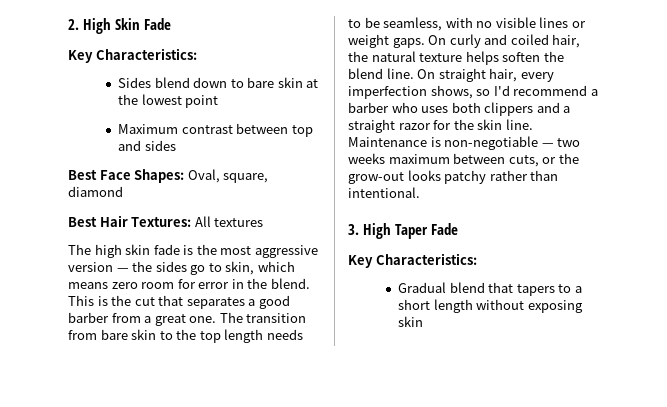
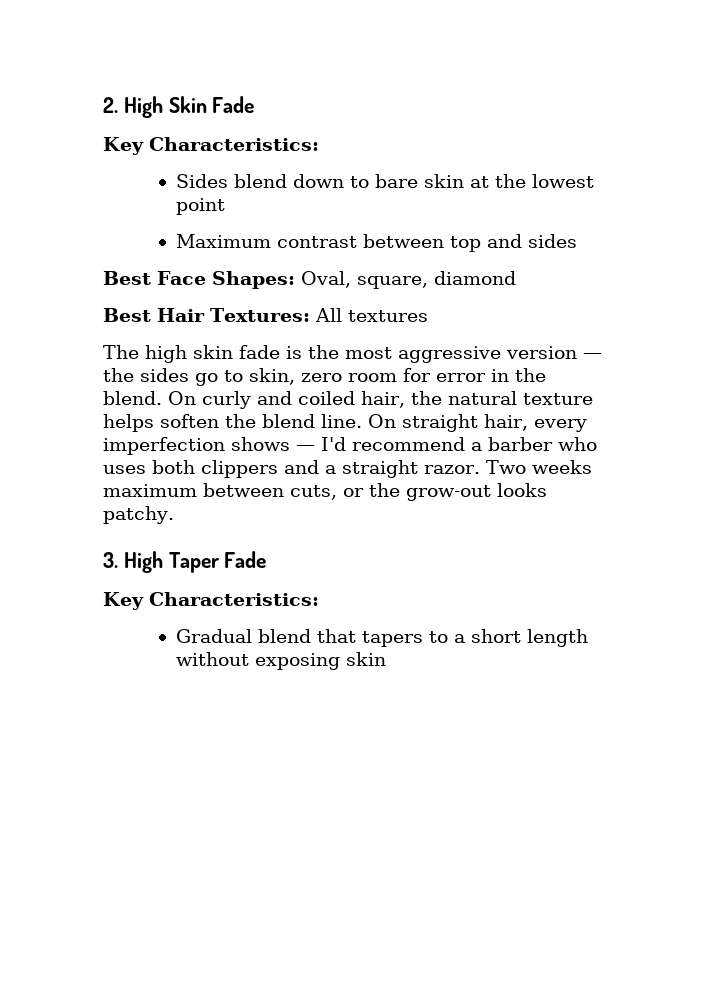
[257,261,295,272] [68,282,108,289] which means -> (295, 376) none
[68,295,290,309] [68,312,307,326] [68,329,303,343] [348,17,586,31] [348,34,425,48] This is the cut that separates a good barber from a great one. The transition from bare skin to the top length needs to be seamless, with no visible lines or weight gaps. -> (162, 398) none
[430,85,491,99] shows, so -> [231,437,315,451] shows —
[398,119,533,130] [348,136,581,150] razor for the skin line. Maintenance is non-negotiable — two -> [424,460,526,474] razor. Two
[444,170,559,184] [348,187,420,198] patchy rather than intentional. -> [103,506,174,524] patchy.

